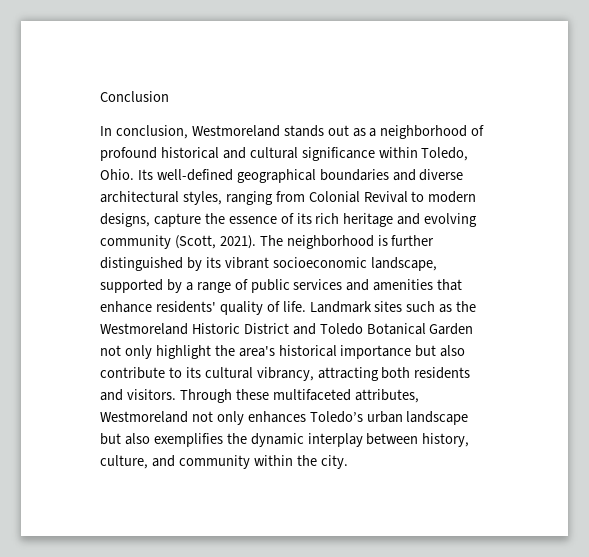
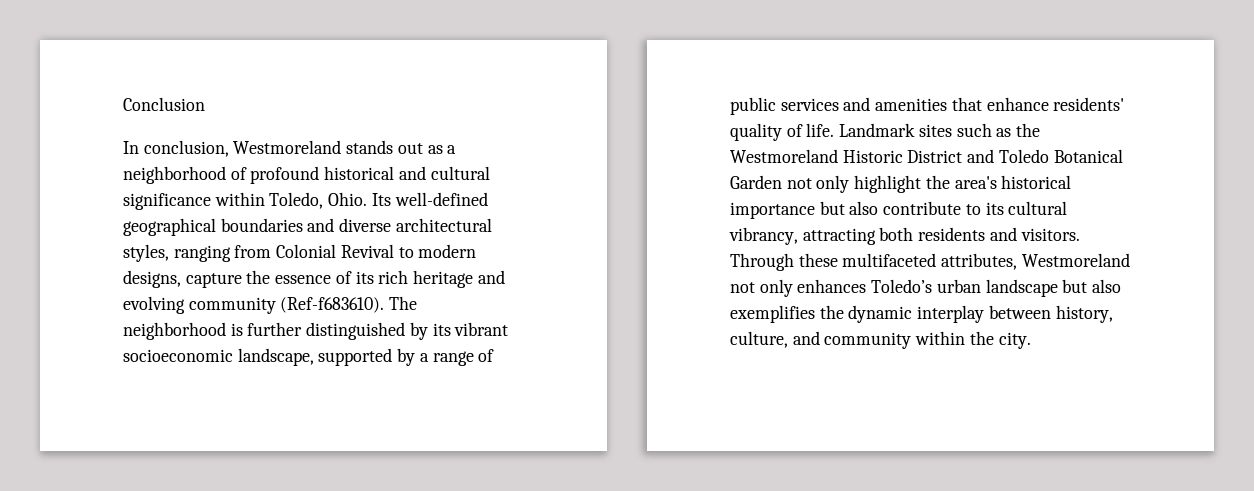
[174,235,256,249] (Scott, 2021). -> [280,297,385,313] (Ref-f683610).

